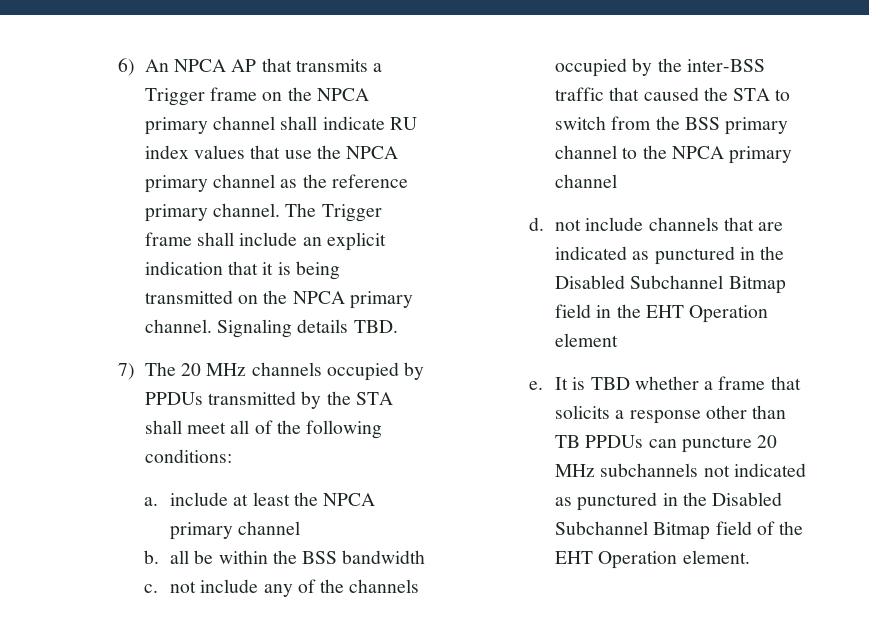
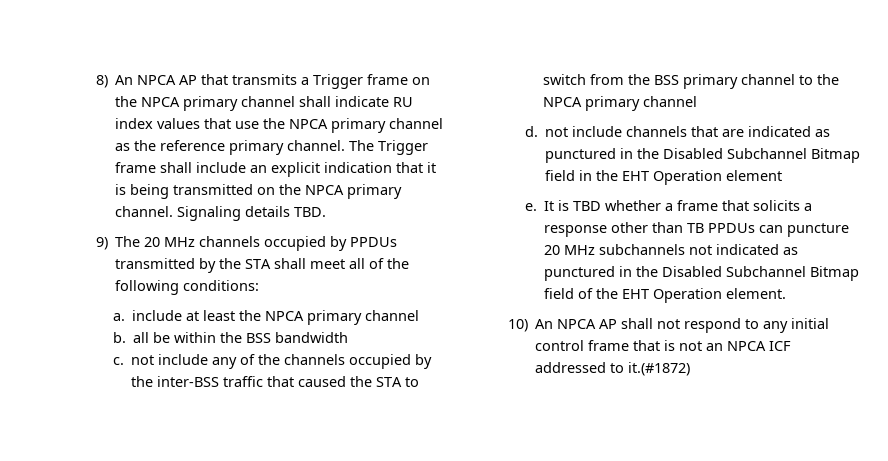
[118,58,136,76] 6) -> [95,75,108,88] 8)
[118,363,136,380] 7) -> [95,237,108,250] 9)
(750, 557) none -> [507,318,830,333] [535,340,792,351] [535,362,691,376] // 10) An NPCA AP shall not respond to any initial control frame that is not an NPCA ICF addressed to it.(#1872)

